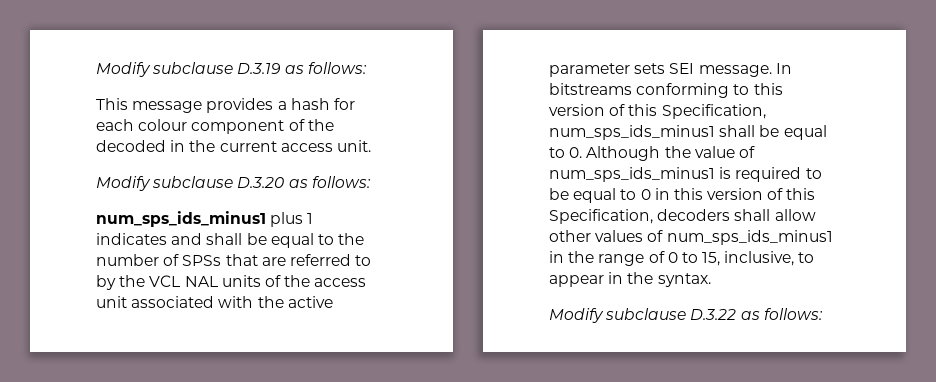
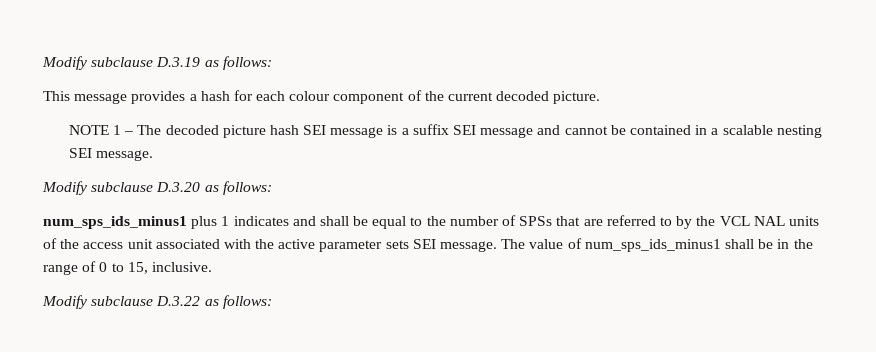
[96,140,371,152] decoded in the current access unit. -> [448,91,601,104] [68,124,822,138] [68,148,153,161] current decoded picture. // NOTE 1 – The decoded picture hash SEI message is a suffix SEI message and cannot be contained in a scalable nesting SEI message.
[775,63,792,74] [549,83,783,98] [549,104,766,119] [549,125,827,140] [549,146,755,161] [549,167,822,182] [549,188,816,203] [549,209,816,224] [549,230,833,245] In bitstreams conforming to this version of this Specification, num_sps_ids_minus1 shall be equal to 0. Although the value of num_sps_ids_minus1 is required to be equal to 0 in this version of this Specification, decoders shall allow other values of num_sps_ids_minus1 -> [501,238,774,252] The value of num_sps_ids_minus1 shall be
[724,251,815,266] [549,272,711,287] inclusive, to appear in the syntax. -> [151,262,212,272] inclusive.

